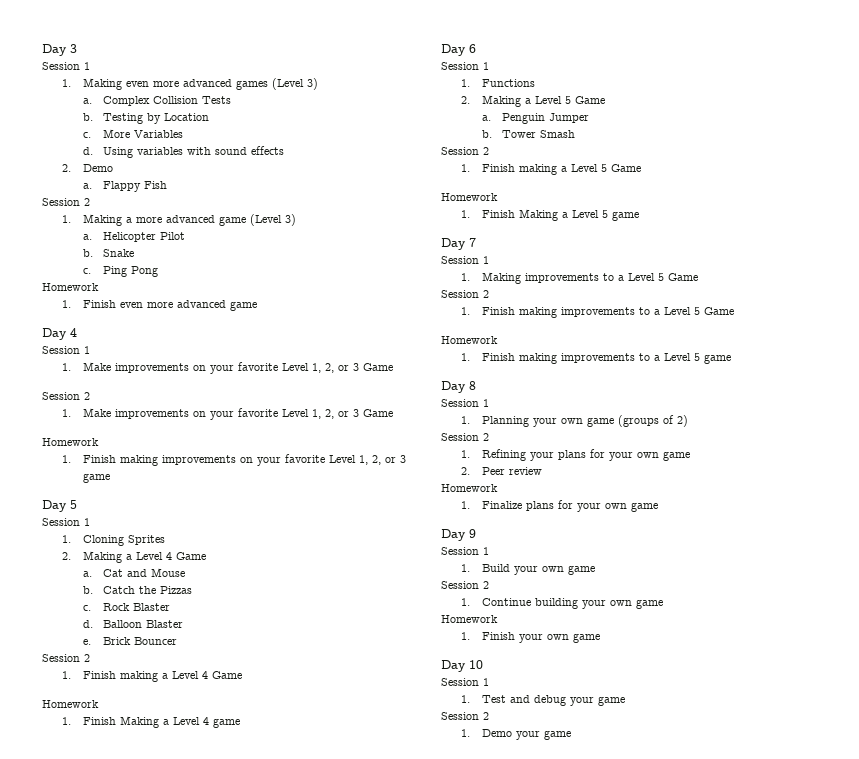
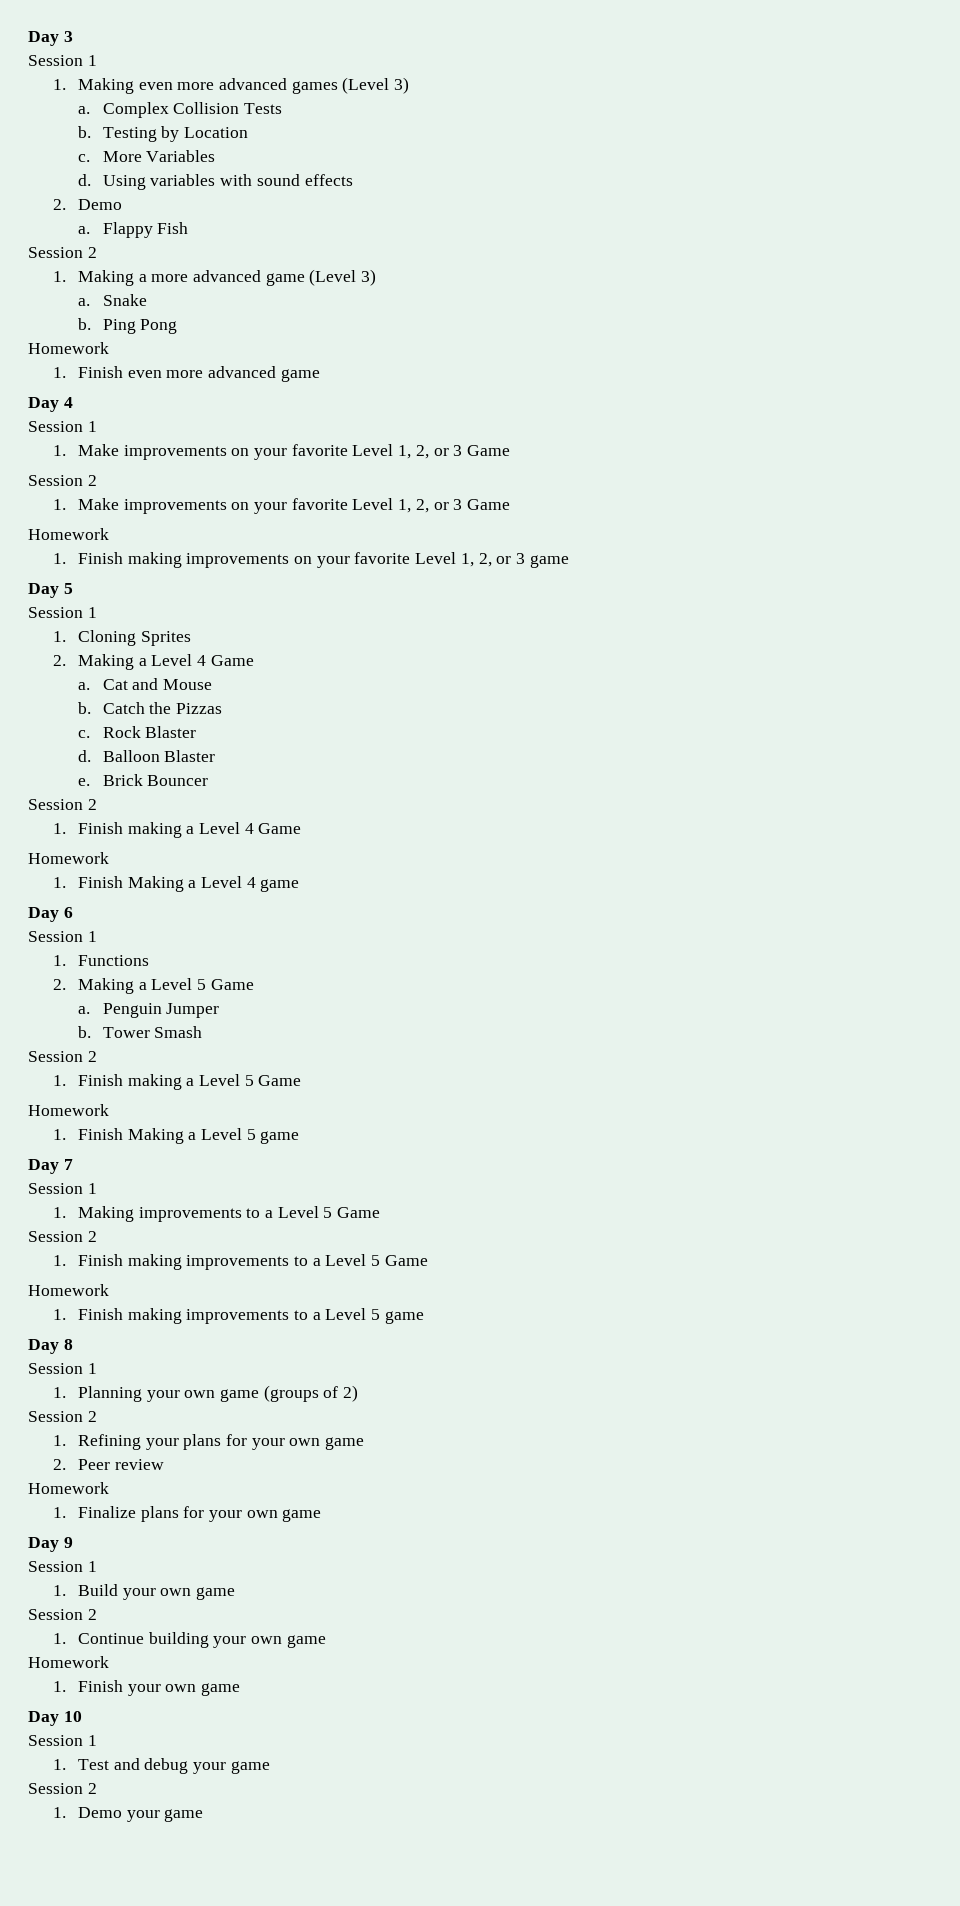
[103,232,186,242] [82,249,93,257] Helicopter Pilot // b. -> (90, 302) none
[82,268,91,274] c. -> [77,318,91,330] b.

